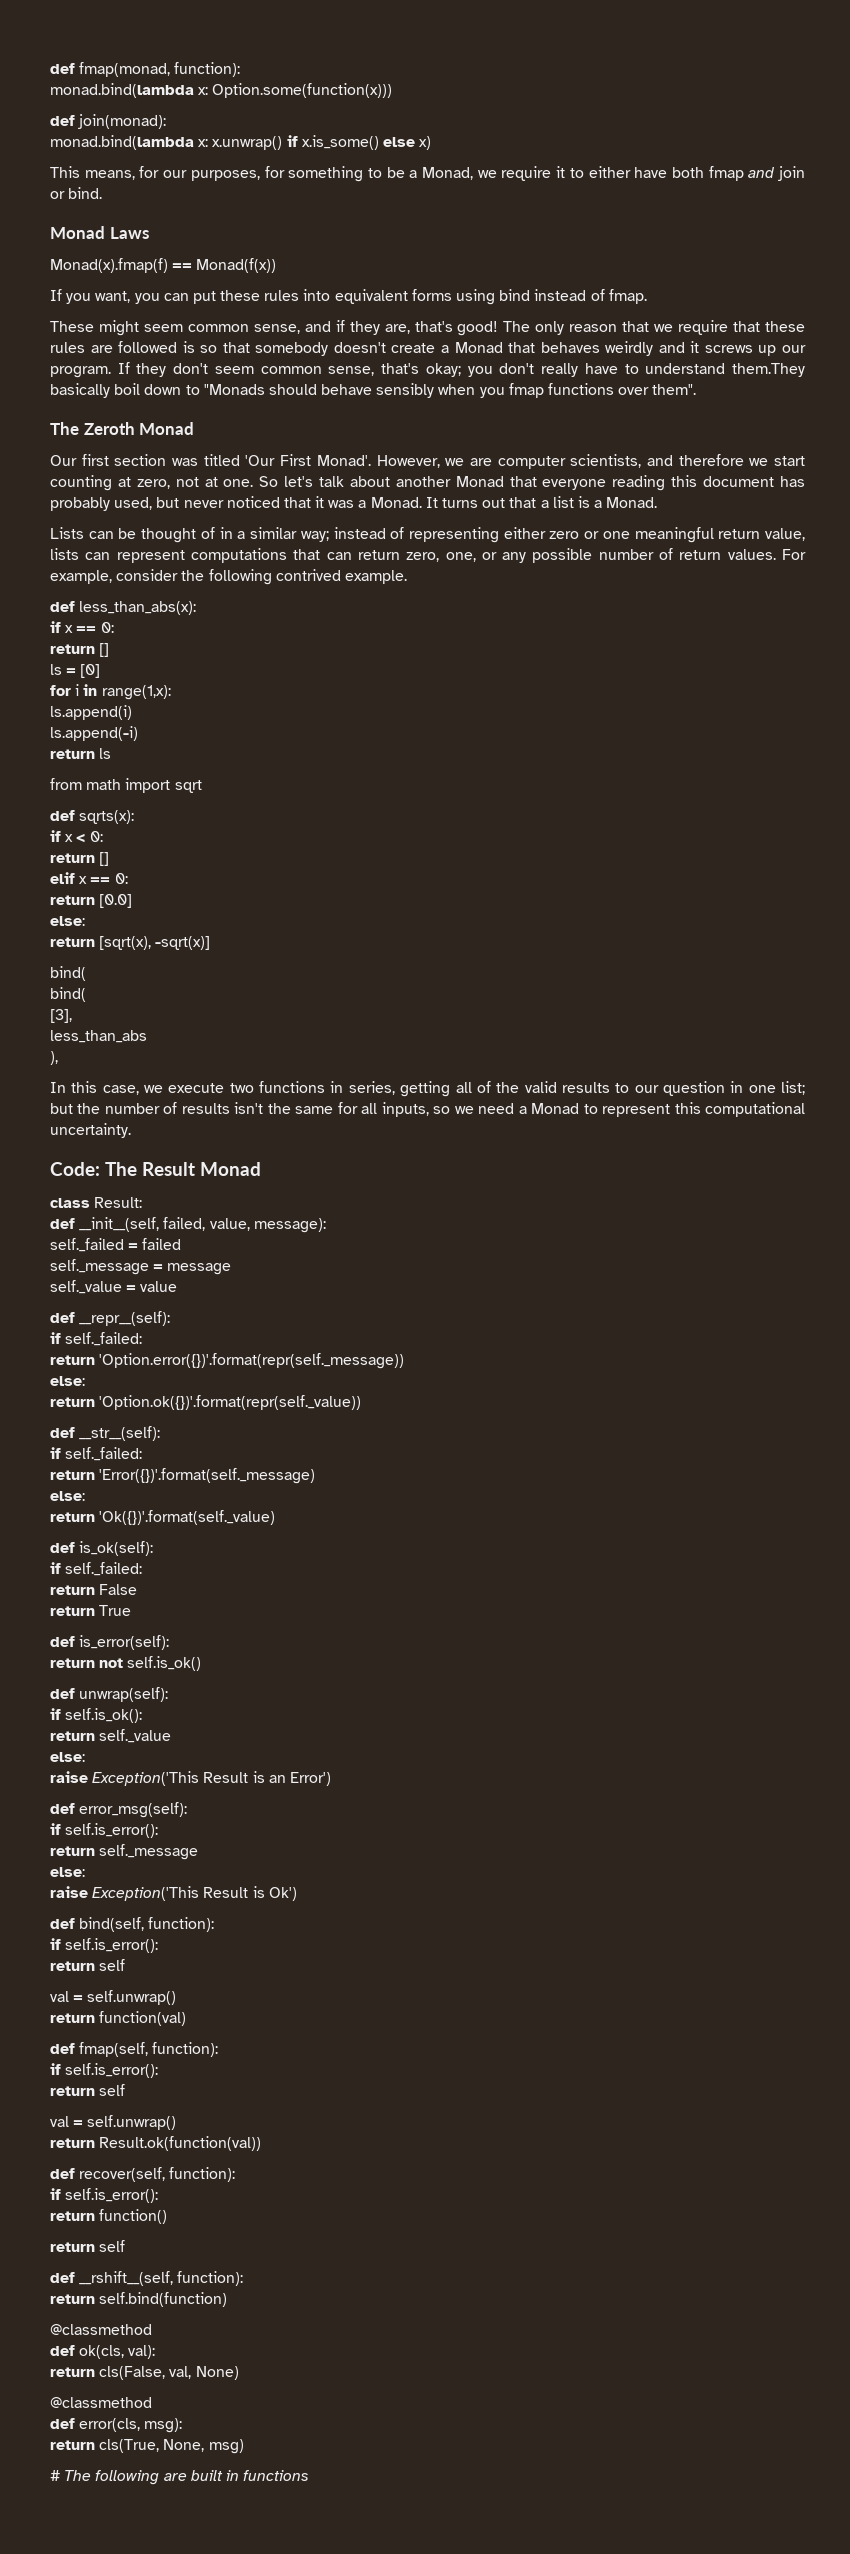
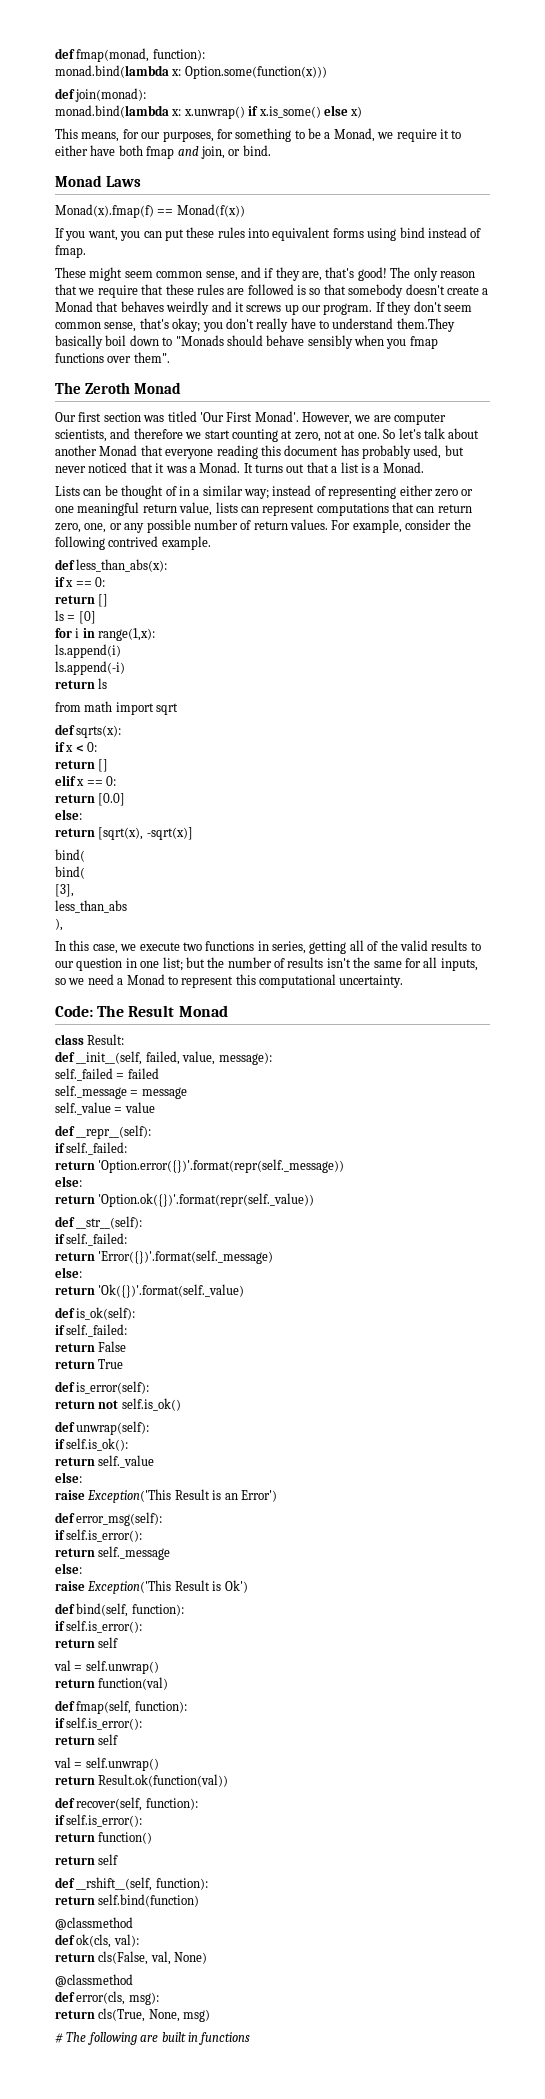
[778,166,806,181] join -> [200,146,225,159] join,

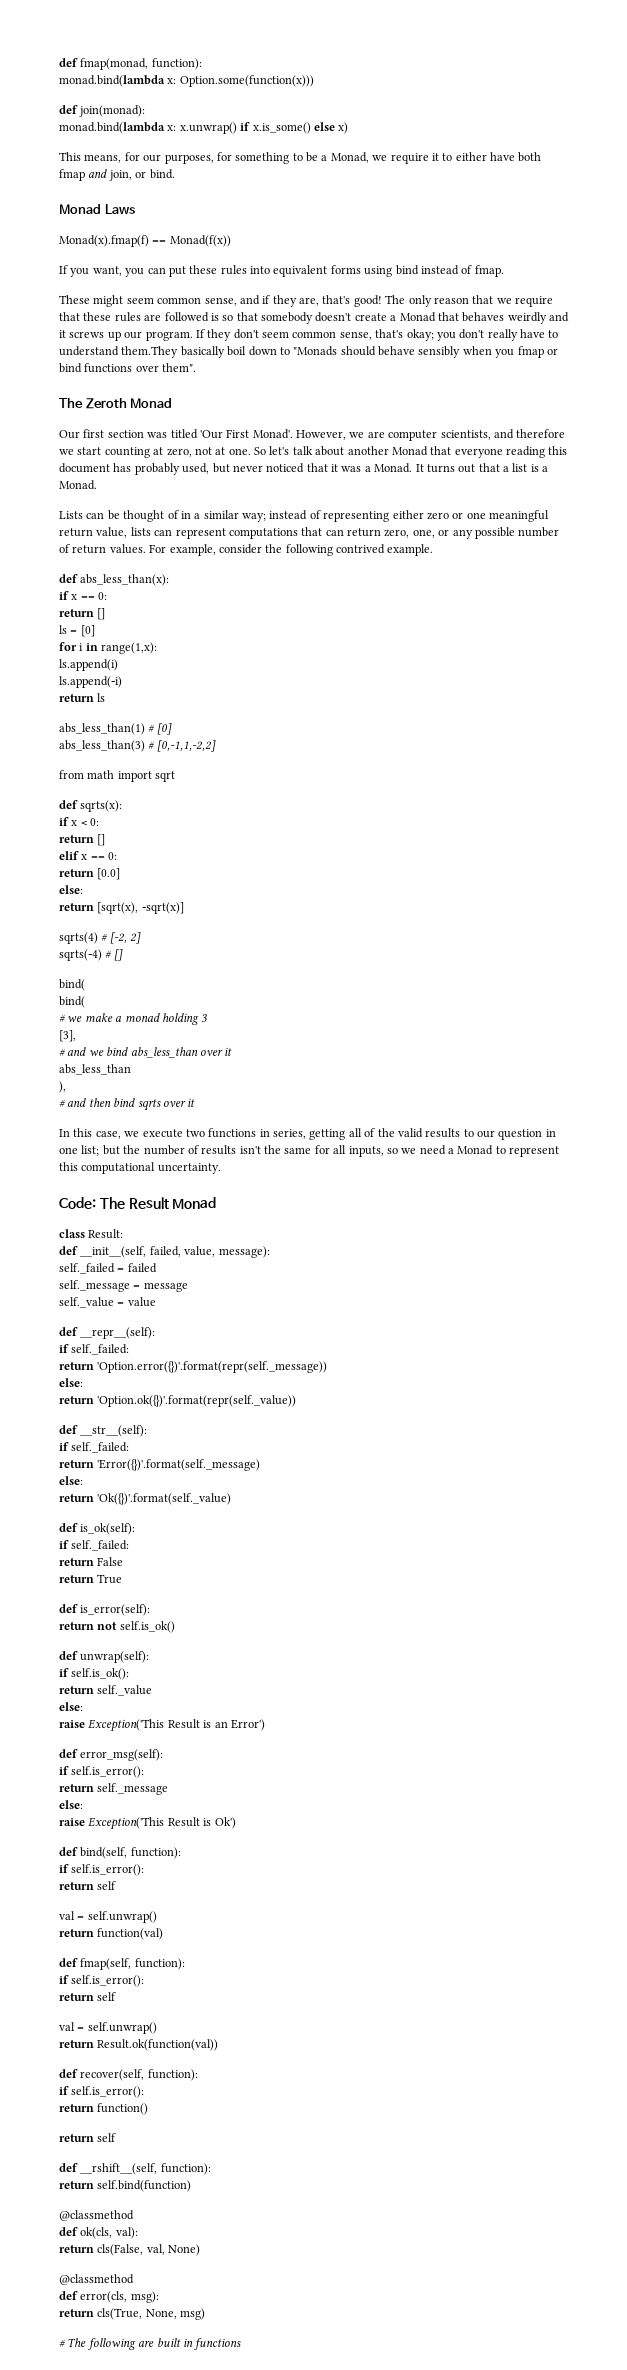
(438, 342) none -> [546,348,558,355] [59,363,82,373] or bind
[76,559,168,572] less_than_abs(x): -> [80,574,170,586] abs_less_than(x):
(108, 683) none -> [59,723,172,735] [59,740,216,752] // abs_less_than(1) # [0] // abs_less_than(3) # [0,-1,1,-2,2]
[55,849,85,862] [55,866,85,879] [55,884,74,897] [55,900,127,913] [55,918,63,931] bind( // bind( // [3], // less_than_abs // ), -> [59,932,142,944] [59,949,123,961] [59,979,85,991] [59,996,85,1008] [59,1013,208,1025] [59,1030,76,1042] [59,1047,233,1058] [59,1064,131,1075] [59,1081,66,1093] [59,1098,196,1111] sqrts(4) # [-2, 2] // sqrts(-4) # [] // bind( // bind( // # we make a monad holding 3 // [3], // # and we bind abs_less_than over it // abs_less_than // ), // # and then bind sqrts over it

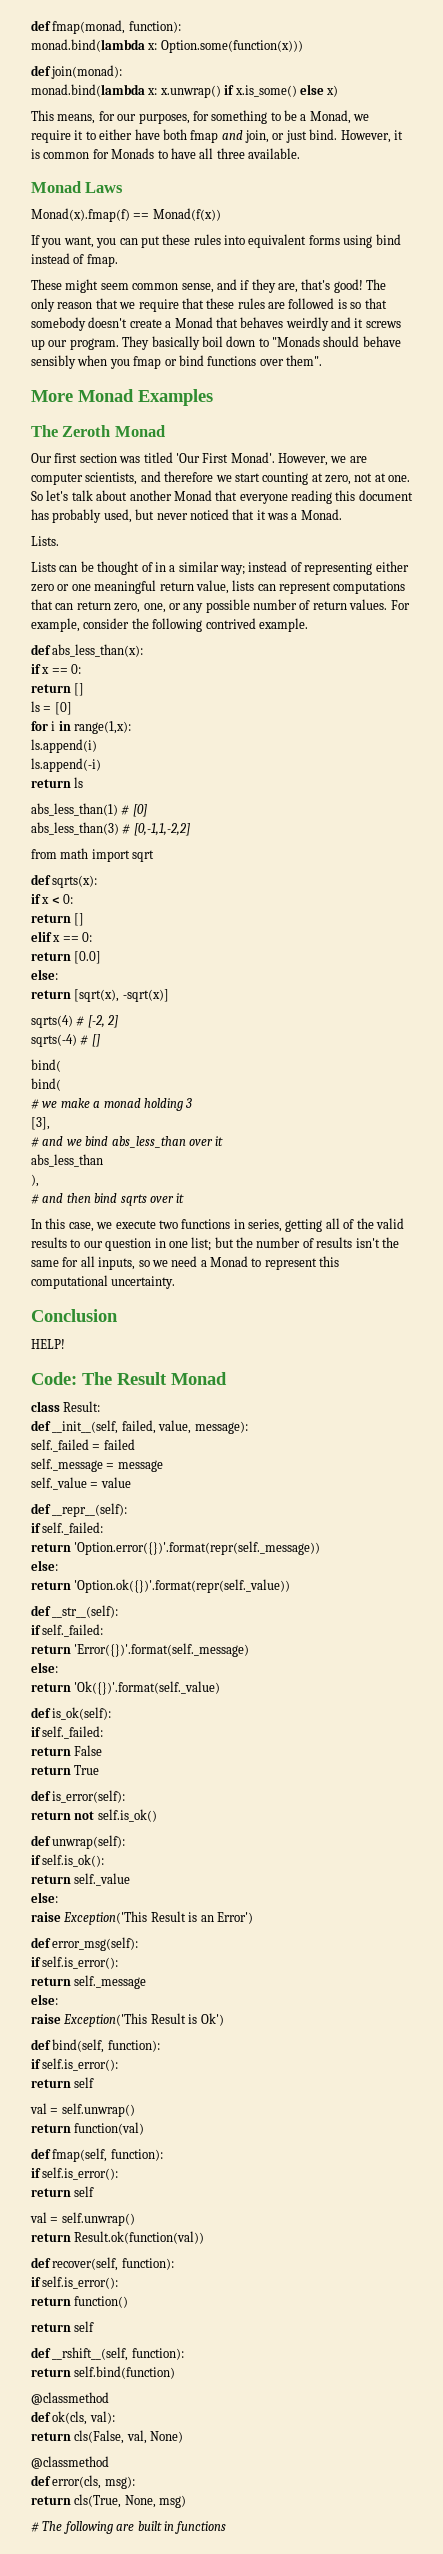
(147, 174) none -> [285,130,307,143] just
(175, 174) none -> [340,130,403,143] [31,148,300,159] However, it is common for Monads to have all three available.
[195,329,559,341] [59,346,179,358] If they don't seem common sense, that's okay; you don't really have to understand them.They -> [122,336,150,350] They
(197, 367) none -> [31,389,213,406] // More Monad Examples
[415,463,549,473] [59,480,97,490] It turns out that a list is a Monad. -> [31,536,59,546] // Lists.
(221, 1168) none -> [31,1309,118,1322] [31,1339,65,1349] // Conclusion // HELP!

